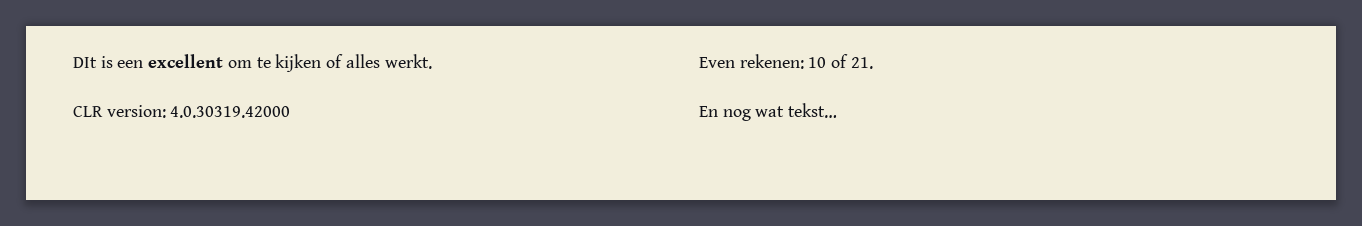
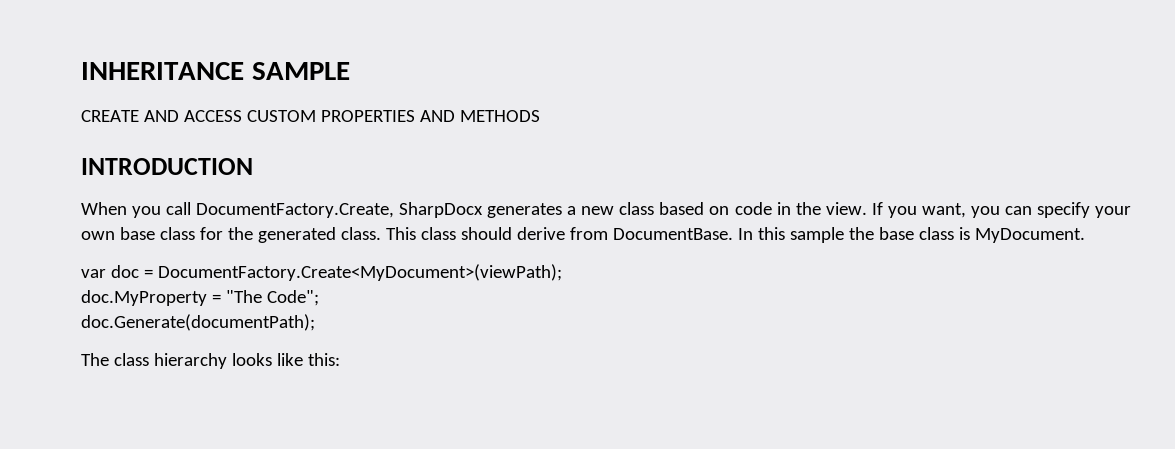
[73,54,432,72] [73,105,291,118] [699,54,873,69] [699,103,838,121] DIt is een excellent om te kijken of alles werkt. // CLR version: 4.0.30319.42000 // Even rekenen: 10 of 21. // En nog wat tekst… -> [81,62,350,80] [81,110,540,122] [81,158,253,175] [81,202,1131,218] [81,227,1085,243] [81,264,562,281] [81,290,319,306] [81,314,315,331] [81,353,340,369] INHERITANCE SAMPLE // CREATE AND ACCESS CUSTOM PROPERTIES AND METHODS // INTRODUCTION // When you call DocumentFactory.Create, SharpDocx generates a new class based on code in the view. If you want, you can specify your own base class for the generated class. This class should derive from DocumentBase. In this sample the base class is MyDocument. // var doc = DocumentFactory.Create<MyDocument>(viewPath); // doc.MyProperty = "The Code"; // doc.Generate(documentPath); // The class hierarchy looks like this:

